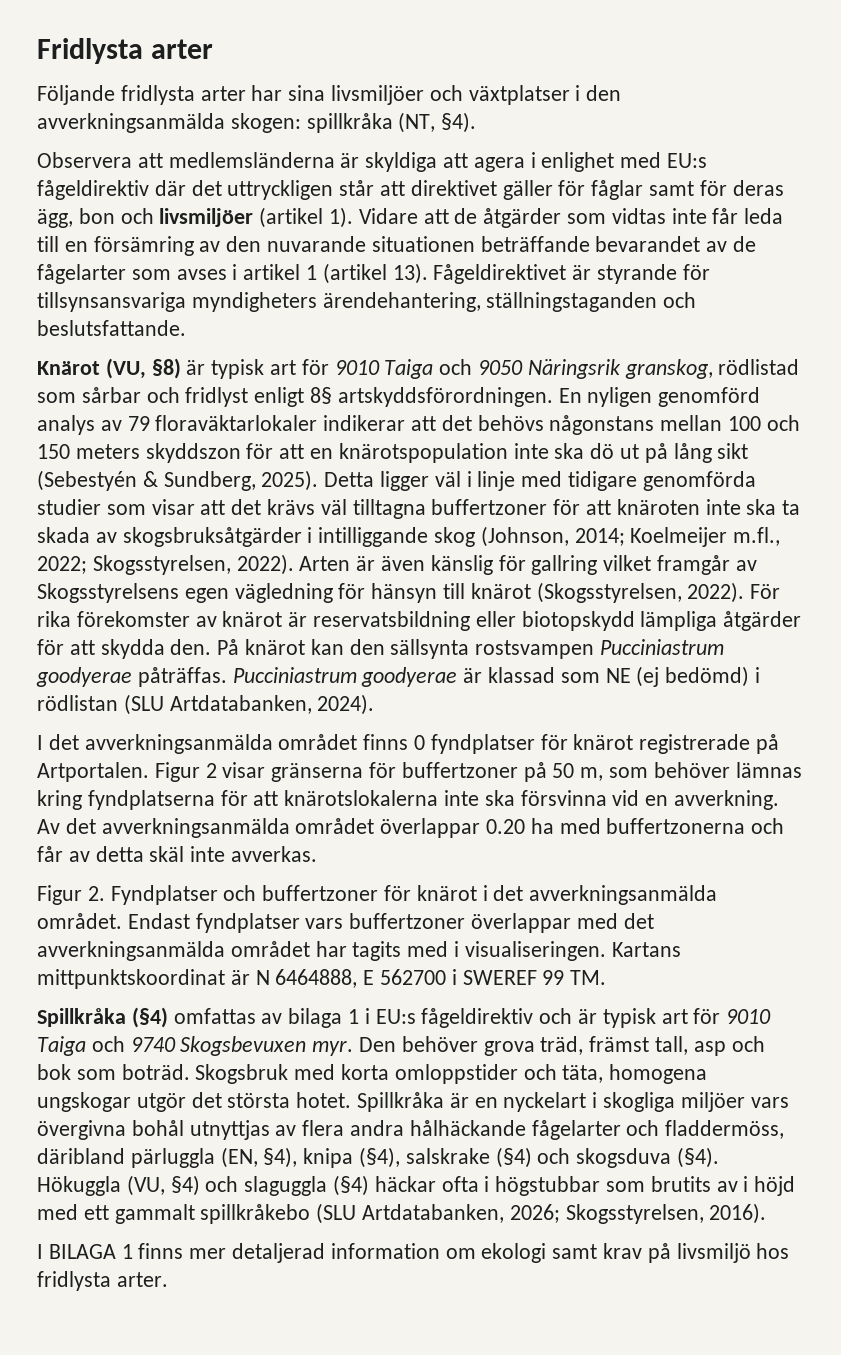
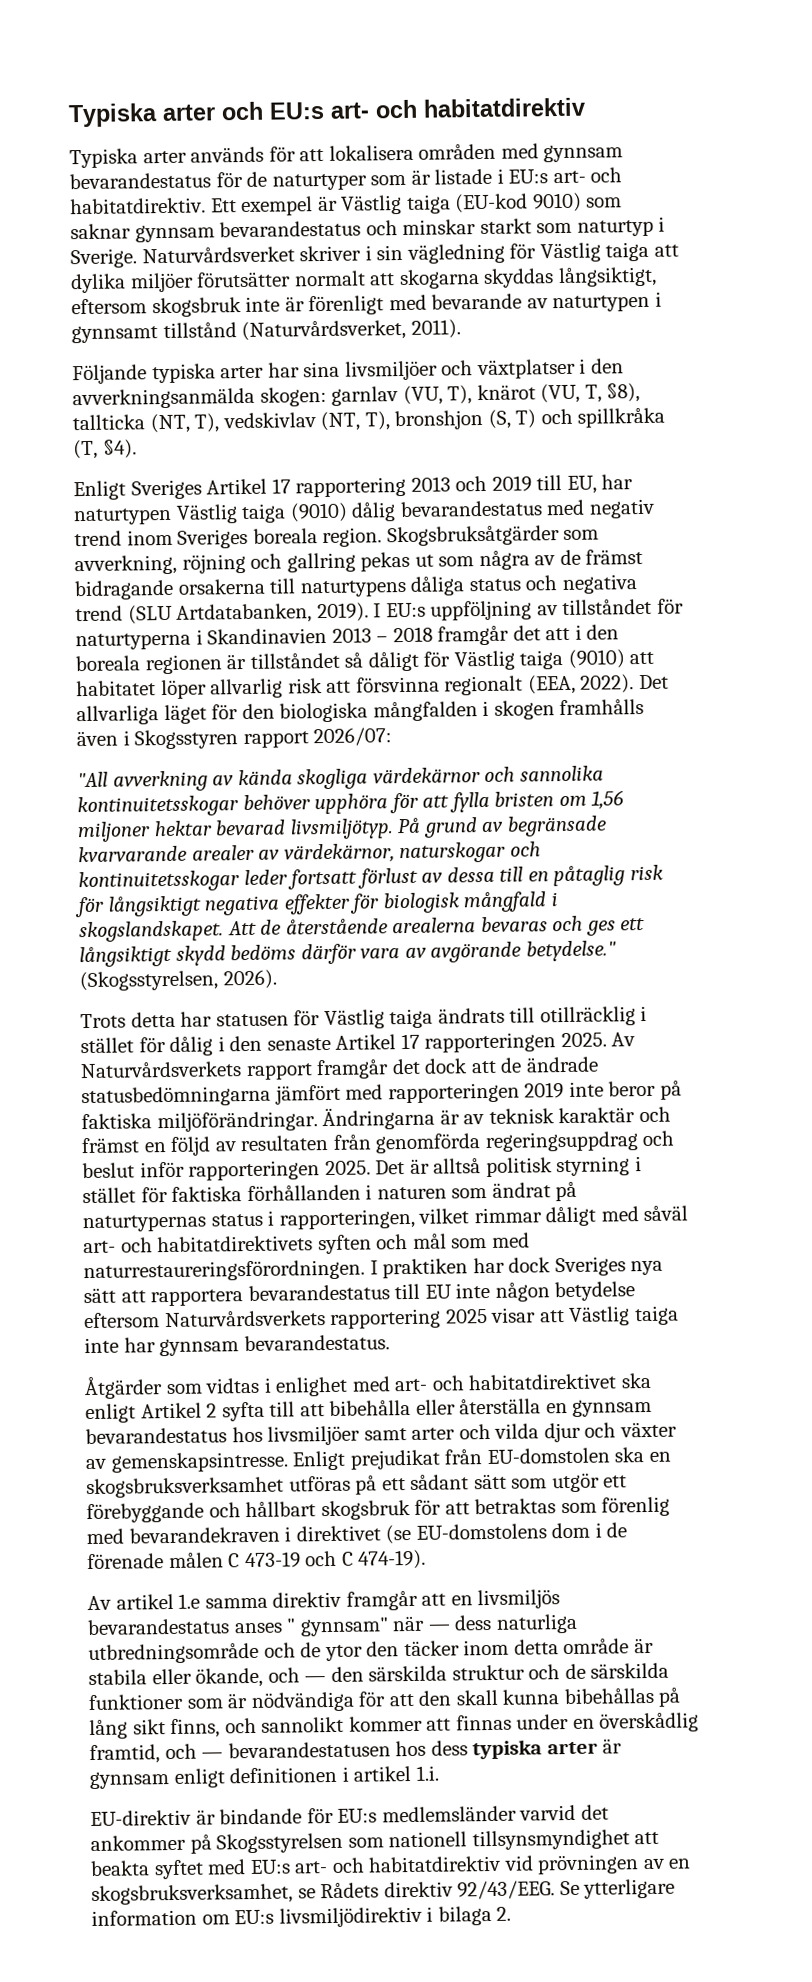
[37,38,214,64] Fridlysta arter -> [68,97,586,128] [69,143,624,169] [69,167,623,191] [70,192,623,217] [70,216,666,243] [70,241,679,269] [70,266,657,294] [71,291,662,318] [71,319,461,344] Typiska arter och EU:s art- och habitatdirektiv // Typiska arter används för att lokalisera områden med gynnsam bevarandestatus för de naturtyper som är listade i EU:s art- och habitatdirektiv. Ett exempel är Västlig taiga (EU-kod 9010) som saknar gynnsam bevarandestatus och minskar starkt som naturtyp i Sverige. Naturvårdsverket skriver i sin vägledning för Västlig taiga att dylika miljöer förutsätter normalt att skogarna skyddas långsiktigt, eftersom skogsbruk inte är förenligt med bevarande av naturtypen i gynnsamt tillstånd (Naturvårdsverket, 2011).
[120,85,195,105] fridlysta -> [151,363,216,384] typiska
[306,112,477,133] [37,152,708,172] [37,180,784,200] [37,207,784,228] [37,236,757,256] [37,263,710,284] [37,292,697,312] [37,320,186,336] [37,358,800,379] [37,387,761,407] [37,415,800,435] [37,443,749,463] [37,470,756,491] [37,499,801,519] [37,526,781,547] [37,554,757,575] [37,582,781,603] [37,611,802,631] [37,639,725,659] [36,666,761,687] [37,694,375,715] [37,734,780,754] [37,762,802,782] [37,790,780,810] [37,818,785,838] [37,846,318,862] [37,885,718,905] [37,913,654,933] [37,941,681,961] [37,969,607,989] [37,1007,772,1028] [37,1036,765,1056] [37,1064,708,1084] [37,1092,789,1112] [37,1120,785,1140] [37,1147,720,1168] [37,1175,796,1196] [37,1203,767,1224] [37,1243,790,1263] [37,1271,168,1291] spillkråka (NT, §4). // Observera att medlemsländerna är skyldiga att agera i enlighet med EU:s fågeldirektiv där det uttryckligen står att direktivet gäller för fåglar samt för deras ägg, bon och livsmiljöer (artikel 1). Vidare att de åtgärder som vidtas inte får leda till en försämring av den nuvarande situationen beträffande bevarandet av de fågelarter som avses i artikel 1 (artikel 13). Fågeldirektivet är styrande för tillsynsansvariga myndigheters ärendehantering, ställningstaganden och beslutsfattande. // Knärot (VU, §8) är typisk art för 9010 Taiga och 9050 Näringsrik granskog, rödlistad som sårbar och fridlyst enligt 8§ artskyddsförordningen. En nyligen genomförd analys av 79 floraväktarlokaler indikerar att det behövs någonstans mellan 100 och 150 meters skyddszon för att en knärotspopulation inte ska dö ut på lång sikt (Sebestyén & Sundberg, 2025). Detta ligger väl i linje med tidigare genomförda studier som visar att det krävs väl tilltagna buffertzoner för att knäroten inte ska ta skada av skogsbruksåtgärder i intilliggande skog (Johnson, 2014; Koelmeijer m.fl., 2022; Skogsstyrelsen, 2022). Arten är även känslig för gallring vilket framgår av Skogsstyrelsens egen vägledning för hänsyn till knärot (Skogsstyrelsen, 2022). För rika förekomster av knärot är reservatsbildning eller biotopskydd lämpliga åtgärder för att skydda den. På knärot kan den sällsynta rostsvampen Pucciniastrum goodyerae påträffas. Pucciniastrum goodyerae är klassad som NE (ej bedömd) i rödlistan (SLU Artdatabanken, 2024). // I det avverkningsanmälda området finns 0 fyndplatser för knärot registrerade på Artportalen. Figur 2 visar gränserna för buffertzoner på 50 m, som behöver lämnas kring fyndplatserna för att knärotslokalerna inte ska försvinna vid en avverkning. Av det avverkningsanmälda området överlappar 0.20 ha med buffertzonerna och får av detta skäl inte avverkas. // Figur 2. Fyndplatser och buffertzoner för knärot i det avverkningsanmälda området. Endast fyndplatser vars buffertzoner överlappar med det avverkningsanmälda området har tagits med i visualiseringen. Kartans mittpunktskoordinat är N 6464888, E 562700 i SWEREF 99 TM. // Spillkråka (§4) omfattas av bilaga 1 i EU:s fågeldirektiv och är typisk art för 9010 Taiga och 9740 Skogsbevuxen myr. Den behöver grova träd, främst tall, asp och bok som boträd. Skogsbruk med korta omloppstider och täta, homogena ungskogar utgör det största hotet. Spillkråka är en nyckelart i skogliga miljöer vars övergivna bohål utnyttjas av flera andra hålhäckande fågelarter och fladdermöss, däribland pärluggla (EN, §4), knipa (§4), salskrake (§4) och skogsduva (§4). Hökuggla (VU, §4) och slaguggla (§4) häckar ofta i högstubbar som brutits av i höjd med ett gammalt spillkråkebo (SLU Artdatabanken, 2026; Skogsstyrelsen, 2016). // I BILAGA 1 finns mer detaljerad information om ekologi samt krav på livsmiljö hos fridlysta arter. -> [331,383,641,406] [72,407,666,434] [73,439,137,460] [73,474,634,501] [73,498,655,526] [74,525,600,549] [74,548,644,576] [74,574,638,601] [75,598,684,625] [75,624,620,651] [75,649,655,675] [76,674,669,700] [76,698,645,726] [76,727,393,750] [77,765,604,792] [77,790,625,818] [77,815,607,843] [78,841,541,864] [78,864,663,893] [74,891,558,918] [79,915,646,943] [79,940,617,968] [79,969,277,992] [80,1005,648,1030] [80,1032,636,1056] [80,1056,599,1081] [81,1080,682,1108] [81,1106,671,1133] [81,1130,675,1156] [82,1156,642,1181] [82,1181,578,1204] [82,1205,689,1233] [83,1232,530,1255] [83,1256,664,1283] [83,1281,636,1307] [84,1305,679,1329] [84,1334,390,1357] [84,1372,652,1400] [85,1398,653,1424] [85,1421,677,1446] [85,1447,671,1473] [86,1472,628,1499] [86,1496,671,1524] [86,1522,628,1545] [87,1549,427,1570] [87,1589,561,1611] [87,1613,578,1637] [88,1637,654,1665] [88,1662,670,1688] [88,1687,682,1713] [89,1712,700,1740] [89,1738,623,1765] [89,1765,439,1790] [90,1804,609,1827] [90,1829,660,1854] [90,1854,692,1880] [91,1878,676,1906] [91,1905,512,1928] garnlav (VU, T), knärot (VU, T, §8), tallticka (NT, T), vedskivlav (NT, T), bronshjon (S, T) och spillkråka (T, §4). // Enligt Sveriges Artikel 17 rapportering 2013 och 2019 till EU, har naturtypen Västlig taiga (9010) dålig bevarandestatus med negativ trend inom Sveriges boreala region. Skogsbruksåtgärder som avverkning, röjning och gallring pekas ut som några av de främst bidragande orsakerna till naturtypens dåliga status och negativa trend (SLU Artdatabanken, 2019). I EU:s uppföljning av tillståndet för naturtyperna i Skandinavien 2013 – 2018 framgår det att i den boreala regionen är tillståndet så dåligt för Västlig taiga (9010) att habitatet löper allvarlig risk att försvinna regionalt (EEA, 2022). Det allvarliga läget för den biologiska mångfalden i skogen framhålls även i Skogsstyren rapport 2026/07: // "All avverkning av kända skogliga värdekärnor och sannolika kontinuitetsskogar behöver upphöra för att fylla bristen om 1,56 miljoner hektar bevarad livsmiljötyp. På grund av begränsade kvarvarande arealer av värdekärnor, naturskogar och kontinuitetsskogar leder fortsatt förlust av dessa till en påtaglig risk för långsiktigt negativa effekter för biologisk mångfald i skogslandskapet. Att de återstående arealerna bevaras och ges ett långsiktigt skydd bedöms därför vara av avgörande betydelse." (Skogsstyrelsen, 2026). // Trots detta har statusen för Västlig taiga ändrats till otillräcklig i stället för dålig i den senaste Artikel 17 rapporteringen 2025. Av Naturvårdsverkets rapport framgår det dock att de ändrade statusbedömningarna jämfört med rapporteringen 2019 inte beror på faktiska miljöförändringar. Ändringarna är av teknisk karaktär och främst en följd av resultaten från genomförda regeringsuppdrag och beslut inför rapporteringen 2025. Det är alltså politisk styrning i stället för faktiska förhållanden i naturen som ändrat på naturtypernas status i rapporteringen, vilket rimmar dåligt med såväl art- och habitatdirektivets syften och mål som med naturrestaureringsförordningen. I praktiken har dock Sveriges nya sätt att rapportera bevarandestatus till EU inte någon betydelse eftersom Naturvårdsverkets rapportering 2025 visar att Västlig taiga inte har gynnsam bevarandestatus. // Åtgärder som vidtas i enlighet med art- och habitatdirektivet ska enligt Artikel 2 syfta till att bibehålla eller återställa en gynnsam bevarandestatus hos livsmiljöer samt arter och vilda djur och växter av gemenskapsintresse. Enligt prejudikat från EU-domstolen ska en skogsbruksverksamhet utföras på ett sådant sätt som utgör ett förebyggande och hållbart skogsbruk för att betraktas som förenlig med bevarandekraven i direktivet (se EU-domstolens dom i de förenade målen C 473-19 och C 474-19). // Av artikel 1.e samma direktiv framgår att en livsmiljös bevarandestatus anses " gynnsam" när — dess naturliga utbredningsområde och de ytor den täcker inom detta område är stabila eller ökande, och — den särskilda struktur och de särskilda funktioner som är nödvändiga för att den skall kunna bibehållas på lång sikt finns, och sannolikt kommer att finnas under en överskådlig framtid, och — bevarandestatusen hos dess typiska arter är gynnsam enligt definitionen i artikel 1.i. // EU-direktiv är bindande för EU:s medlemsländer varvid det ankommer på Skogsstyrelsen som nationell tillsynsmyndighet att beakta syftet med EU:s art- och habitatdirektiv vid prövningen av en skogsbruksverksamhet, se Rådets direktiv 92/43/EEG. Se ytterligare information om EU:s livsmiljödirektiv i bilaga 2.

